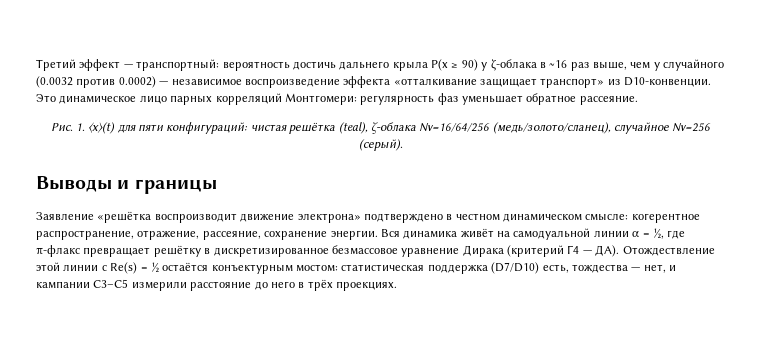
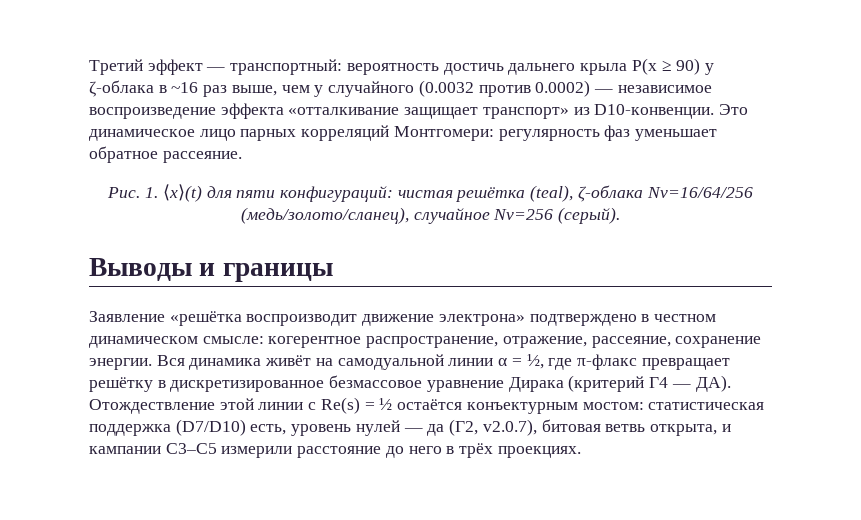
[571,264,666,273] тождества — нет, -> [291,419,717,436] уровень нулей — да (Г2, v2.0.7), битовая ветвь открыта,

